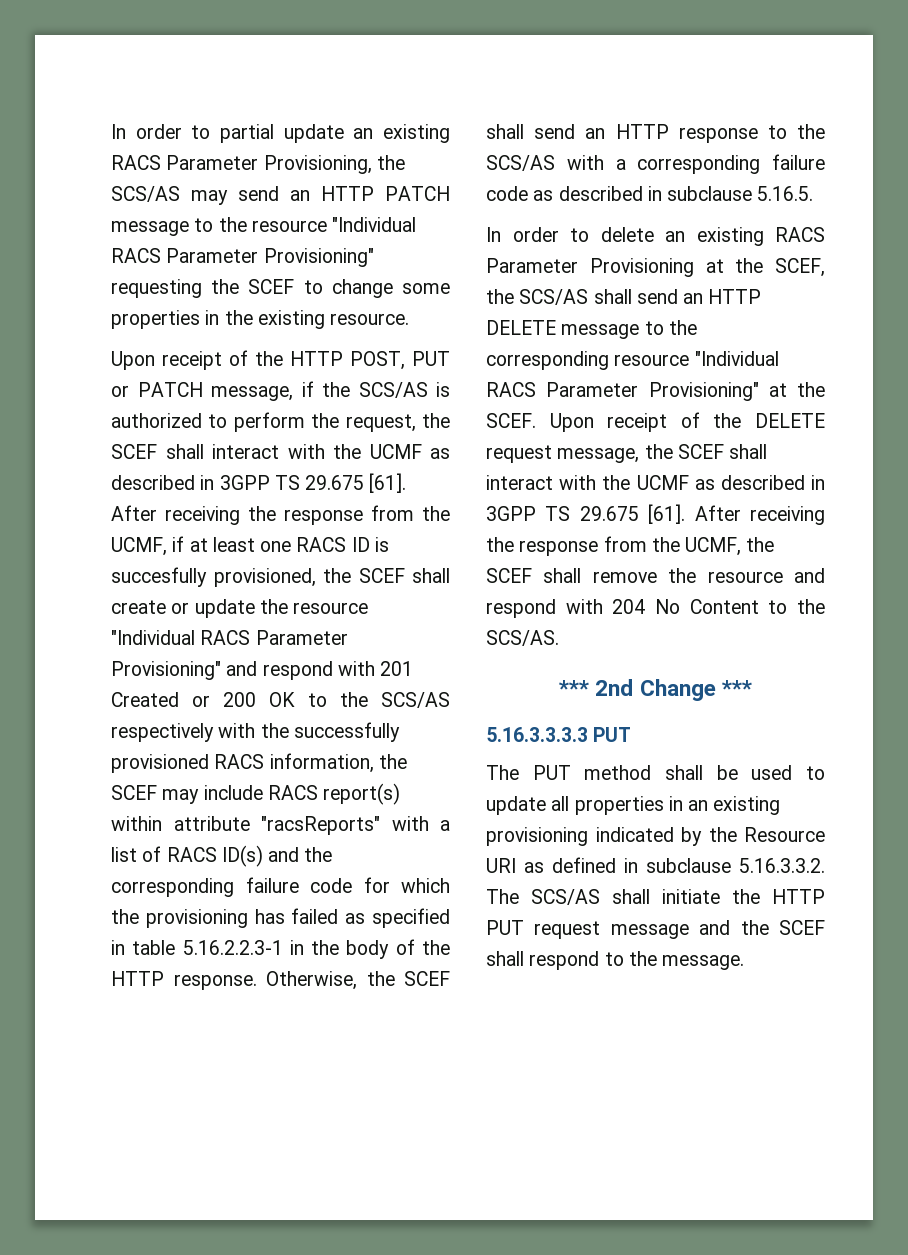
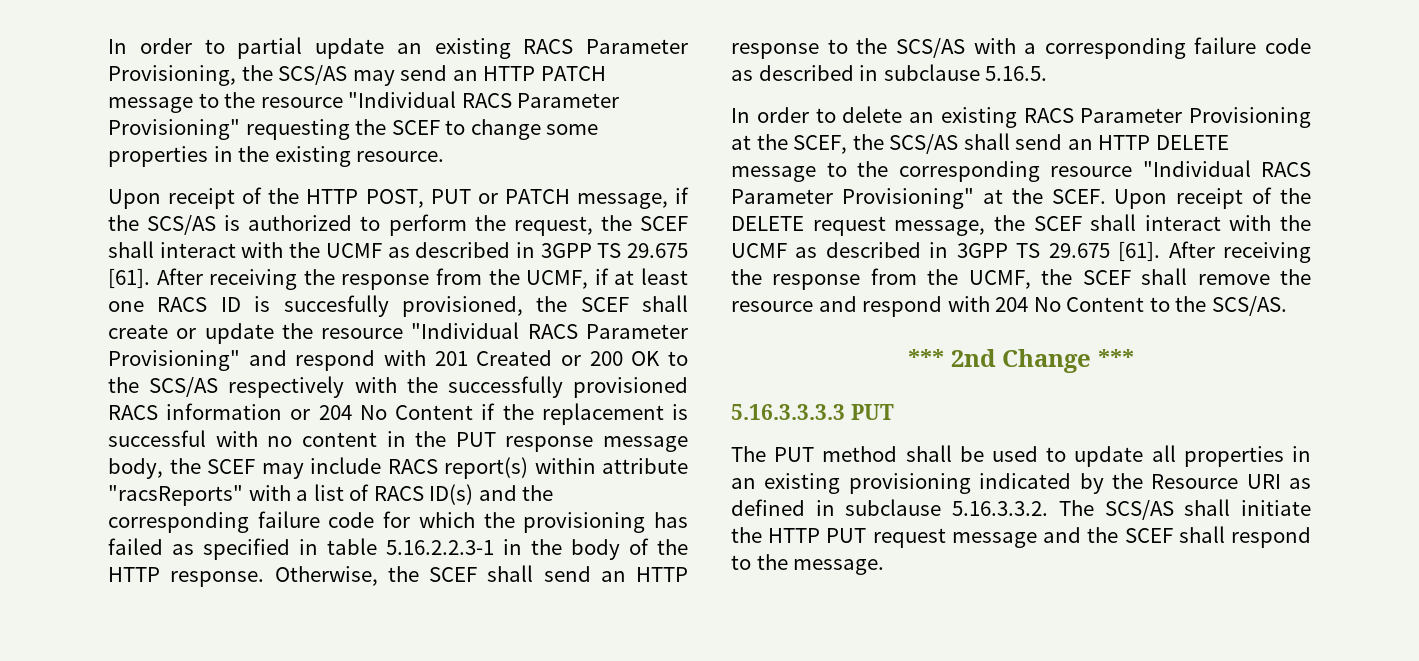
[269,753,374,773] information, -> [166,403,688,425] [108,430,688,452] [108,458,163,479] information or 204 No Content if the replacement is successful with no content in the PUT response message body,

